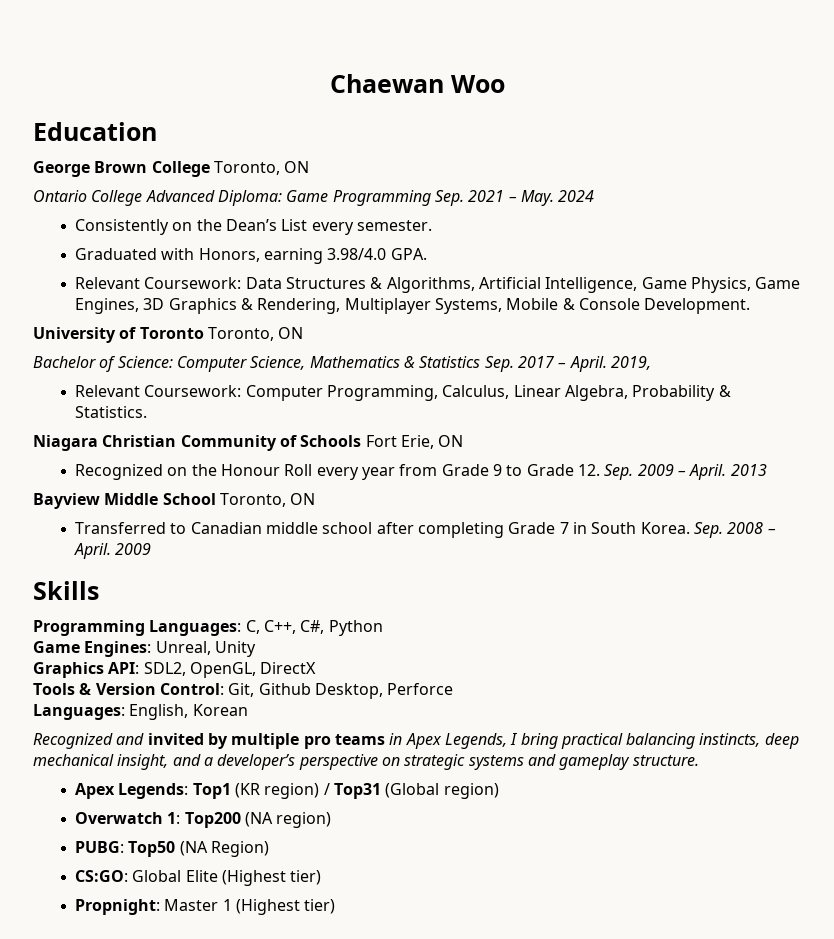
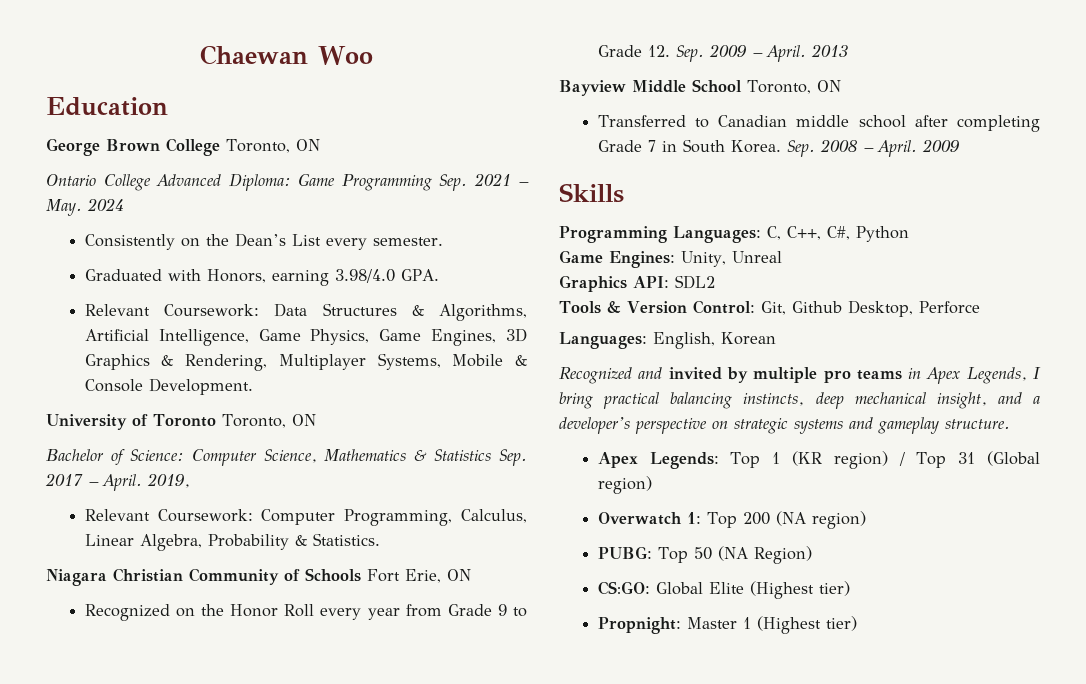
[221,464,281,476] Honour -> [230,604,279,617] Honor
[155,641,256,657] Unreal, Unity -> [681,251,782,267] Unity, Unreal
[143,662,317,678] SDL2, OpenGL, DirectX -> [675,275,715,289] SDL2
[192,783,231,799] Top1 -> [730,452,781,468] Top 1
[333,783,381,799] Top31 -> [916,452,976,468] Top 31
[184,812,241,828] Top200 -> [706,512,770,528] Top 200
[128,841,176,857] Top50 -> [657,547,712,563] Top 50

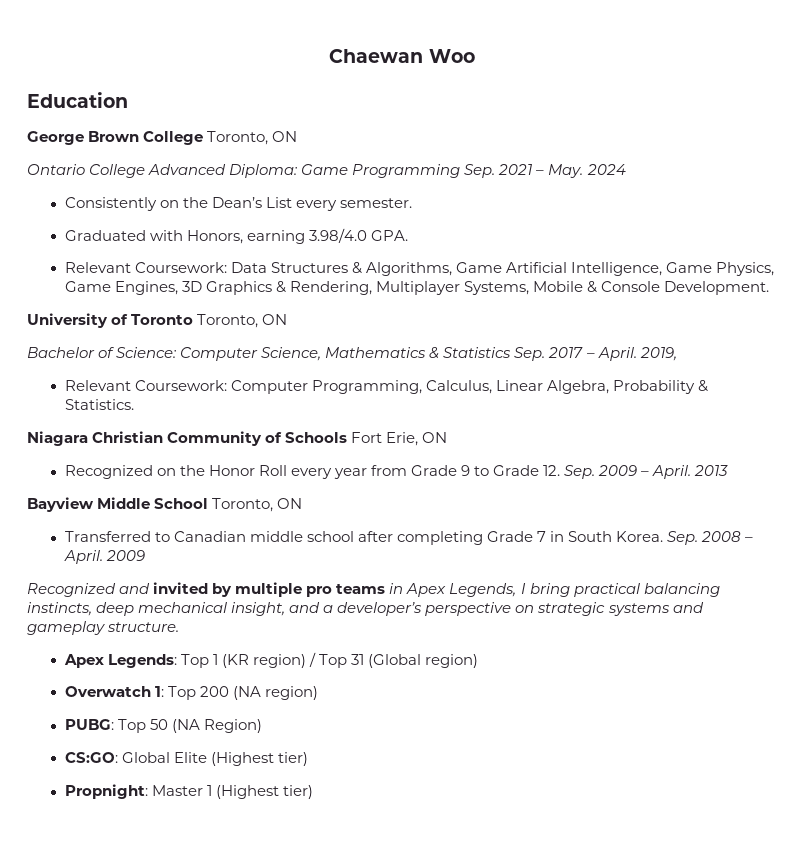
(527, 312) none -> [455,262,502,273] Game
[559,183,624,203] [559,226,909,243] [559,250,782,268] [559,275,715,292] [559,300,980,317] [559,332,776,349] // Skills // Programming Languages: C, C++, C#, Python // Game Engines: Unity, Unreal // Graphics API: SDL2 // Tools & Version Control: Git, Github Desktop, Perforce // Languages: English, Korean -> (145, 555) none

